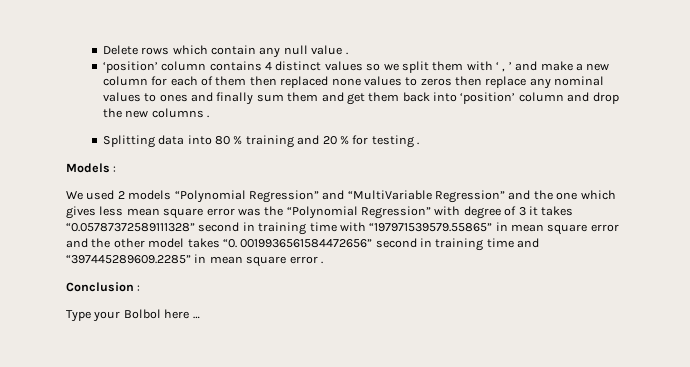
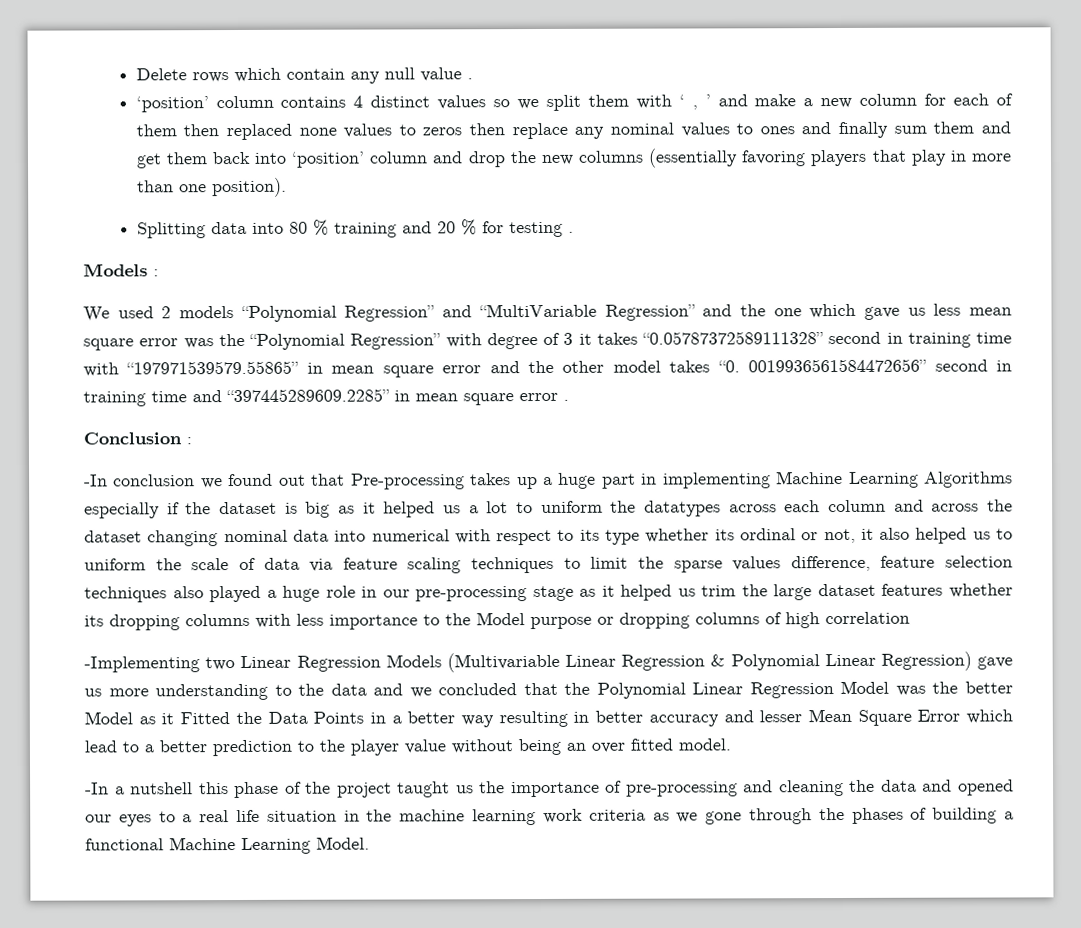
[207,115,210,118] . -> [648,148,1011,168] [136,177,287,198] (essentially favoring players that play in more than one position).
[66,206,96,219] gives -> [863,306,926,320] gave us
[66,309,200,322] Type your Bolbol here … -> [84,470,1013,490] [84,499,1013,519] [84,527,1013,547] [84,555,1013,574] [84,583,1013,603] [84,611,910,631] [84,651,1013,673] [84,680,1013,701] [84,708,1014,728] [84,738,731,757] [85,779,1014,799] [85,807,1015,827] [85,836,370,854] -In conclusion we found out that Pre-processing takes up a huge part in implementing Machine Learning Algorithms especially if the dataset is big as it helped us a lot to uniform the datatypes across each column and across the dataset changing nominal data into numerical with respect to its type whether its ordinal or not, it also helped us to uniform the scale of data via feature scaling techniques to limit the sparse values difference, feature selection techniques also played a huge role in our pre-processing stage as it helped us trim the large dataset features whether its dropping columns with less importance to the Model purpose or dropping columns of high correlation // -Implementing two Linear Regression Models (Multivariable Linear Regression & Polynomial Linear Regression) gave us more understanding to the data and we concluded that the Polynomial Linear Regression Model was the better Model as it Fitted the Data Points in a better way resulting in better accuracy and lesser Mean Square Error which lead to a better prediction to the player value without being an over fitted model. // -In a nutshell this phase of the project taught us the importance of pre-processing and cleaning the data and opened our eyes to a real life situation in the machine learning work criteria as we gone through the phases of building a functional Machine Learning Model.

